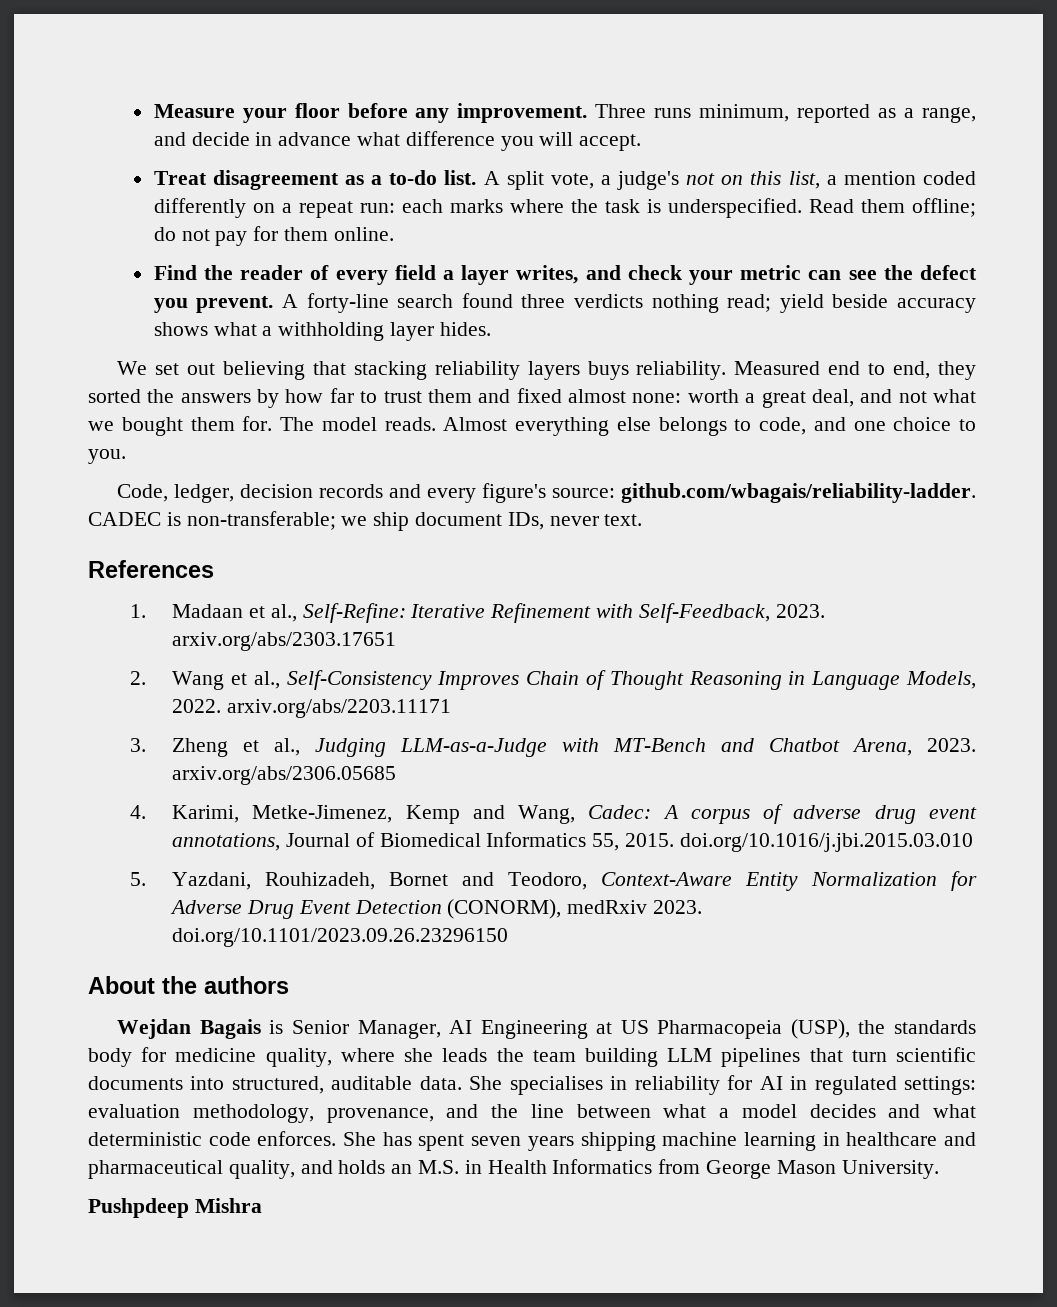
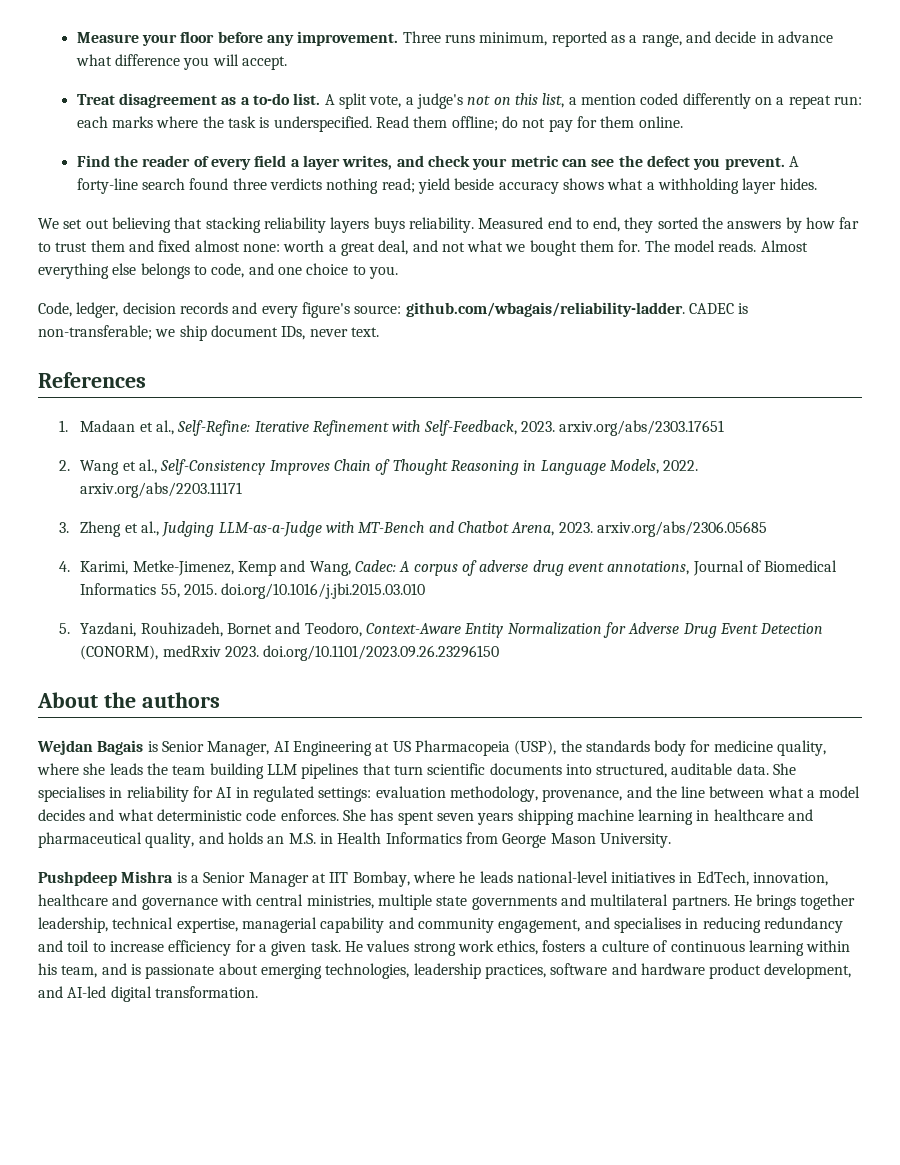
(262, 1205) none -> [176,871,829,887] [38,894,856,910] [38,917,843,933] [38,940,851,956] [38,963,852,979] [38,986,258,1002] is a Senior Manager at IIT Bombay, where he leads national-level initiatives in EdTech, innovation, healthcare and governance with central ministries, multiple state governments and multilateral partners. He brings together leadership, technical expertise, managerial capability and community engagement, and specialises in reducing redundancy and toil to increase efficiency for a given task. He values strong work ethics, fosters a culture of continuous learning within his team, and is passionate about emerging technologies, leadership practices, software and hardware product development, and AI-led digital transformation.

